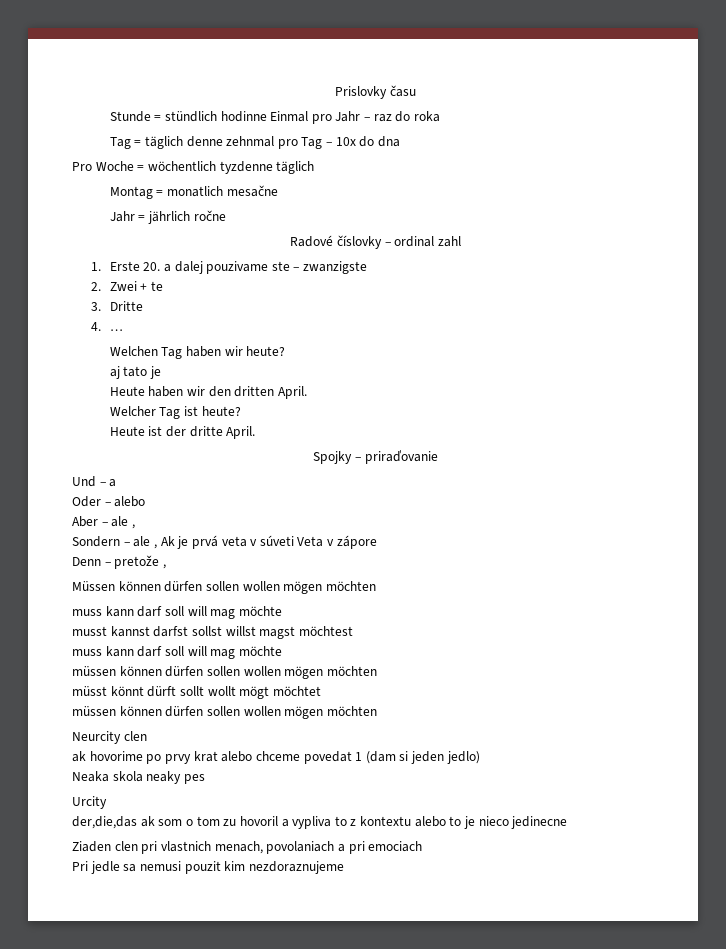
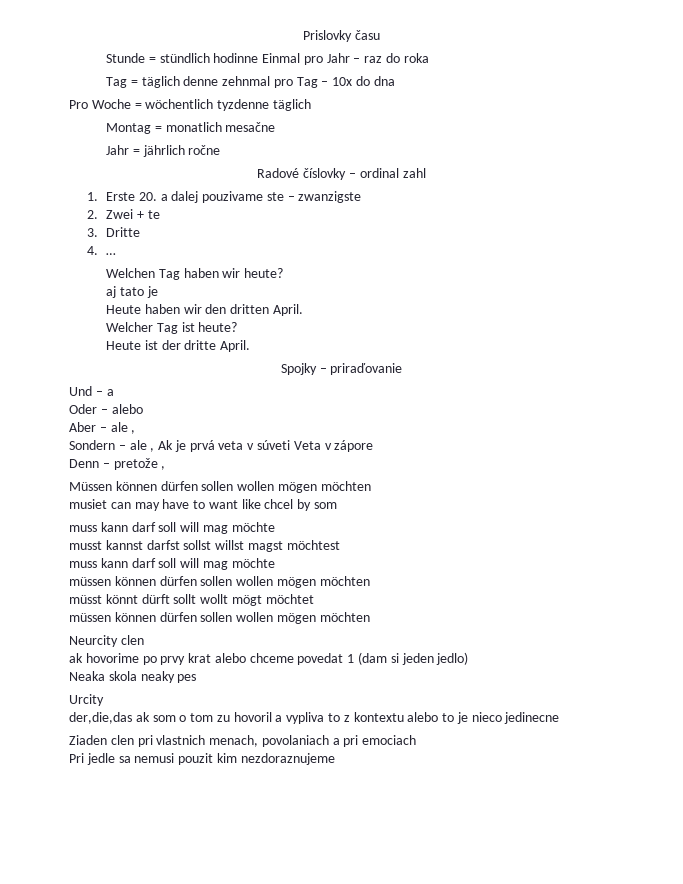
(376, 586) none -> [69,499,338,511] // musiet can may have to want like chcel by som

